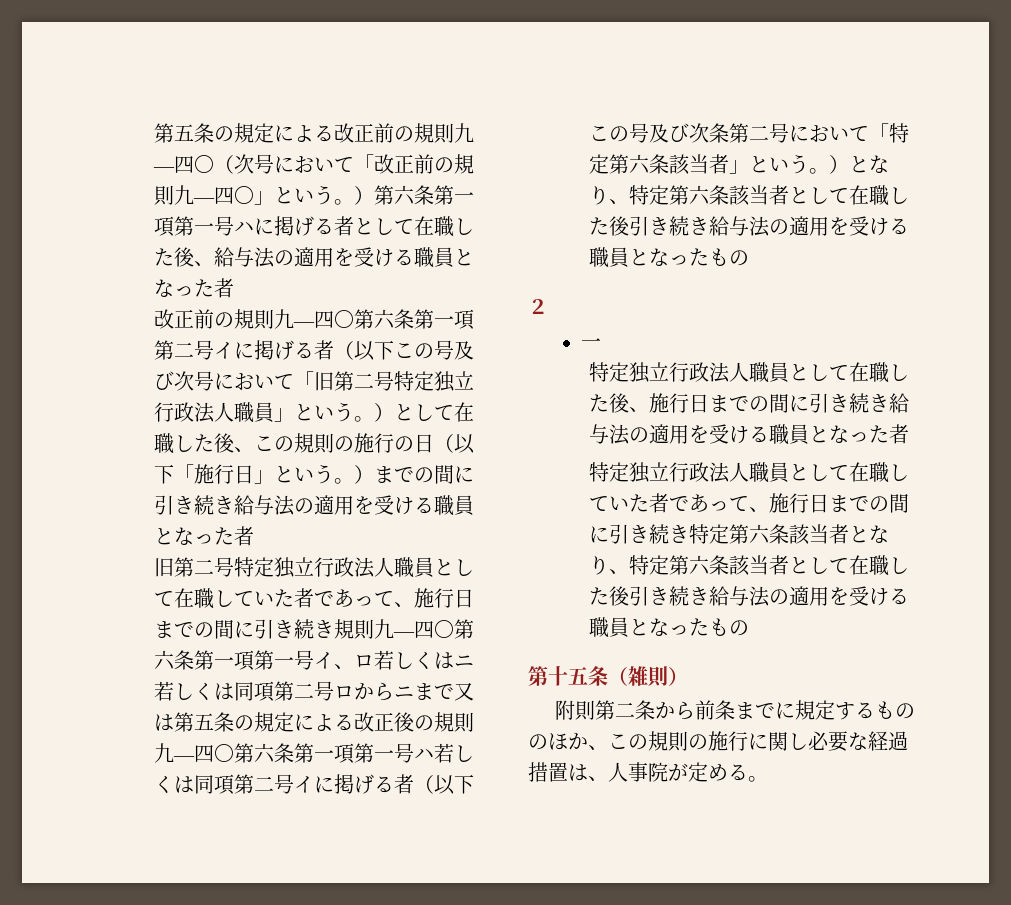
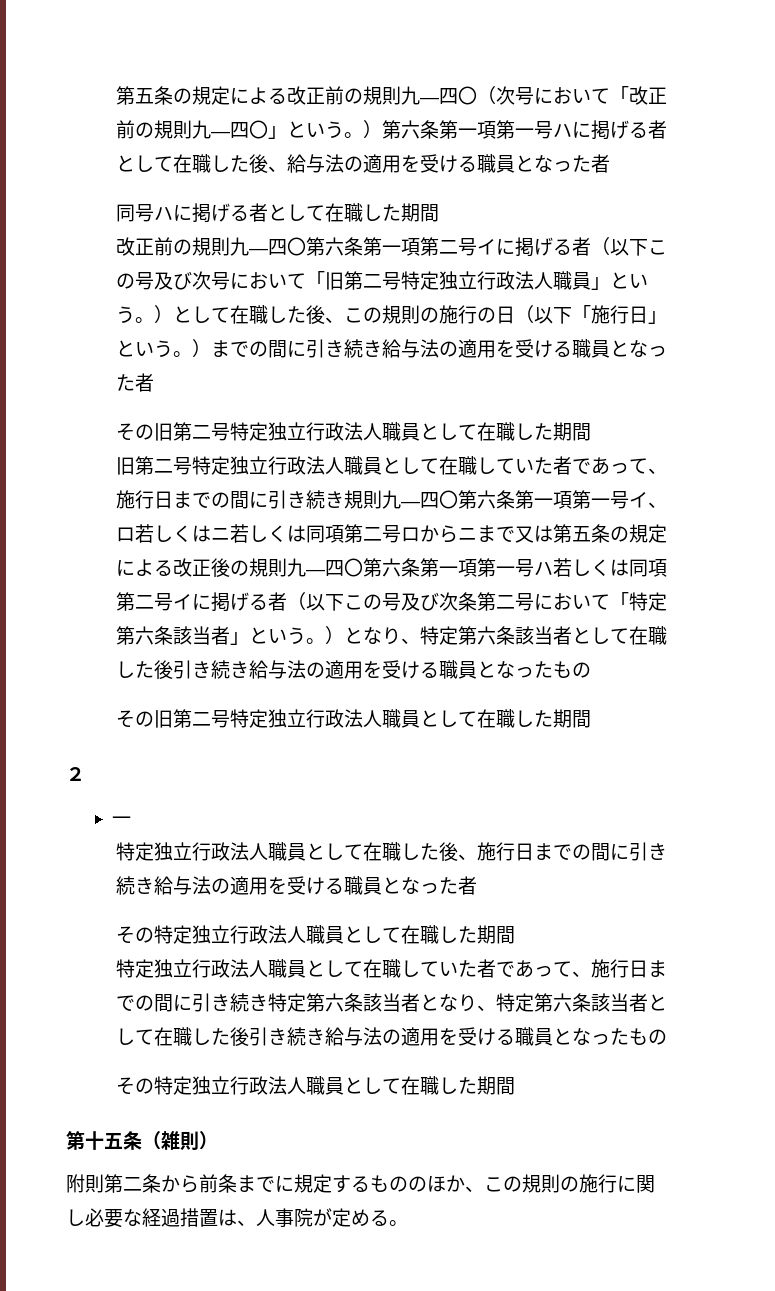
(235, 288) none -> [115,203,439,223] // 同号ハに掲げる者として在職した期間
(255, 536) none -> [115,422,591,441] // その旧第二号特定独立行政法人職員として在職した期間
(750, 258) none -> [115,709,591,728] // その旧第二号特定独立行政法人職員として在職した期間
(910, 434) none -> [115,925,515,944] // その特定独立行政法人職員として在職した期間
(750, 628) none -> [115,1076,515,1095] // その特定独立行政法人職員として在職した期間

